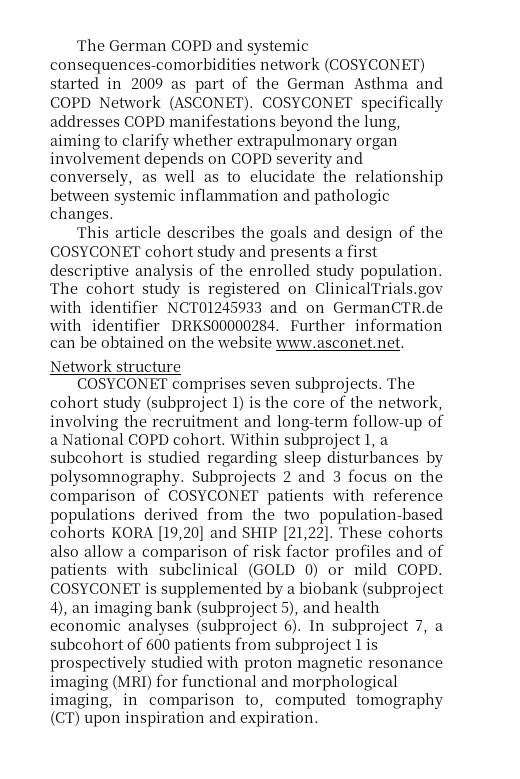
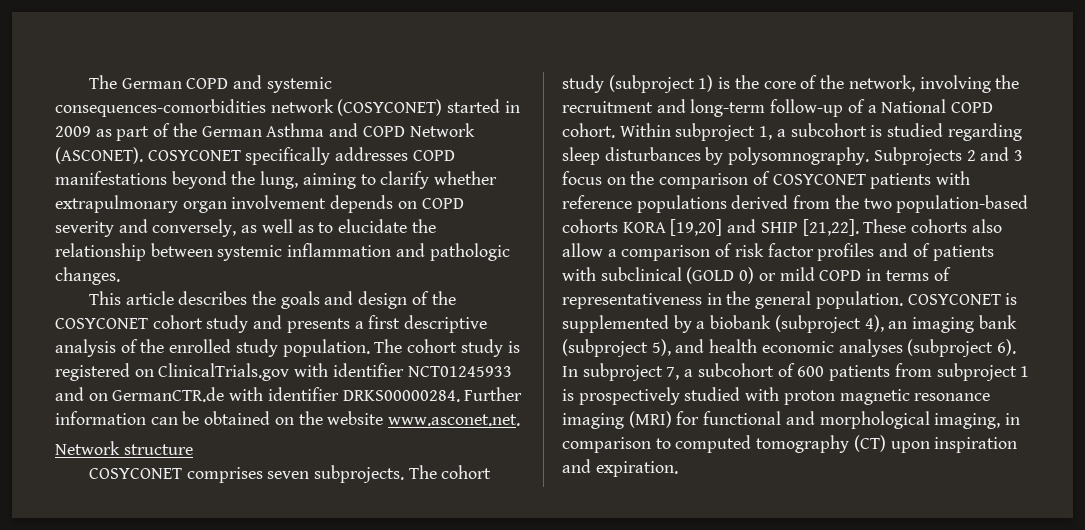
[397,564,443,575] COPD. -> [819,267,951,281] [562,291,903,309] COPD in terms of representativeness in the general population.
[245,694,265,708] to, -> [655,438,671,449] to

